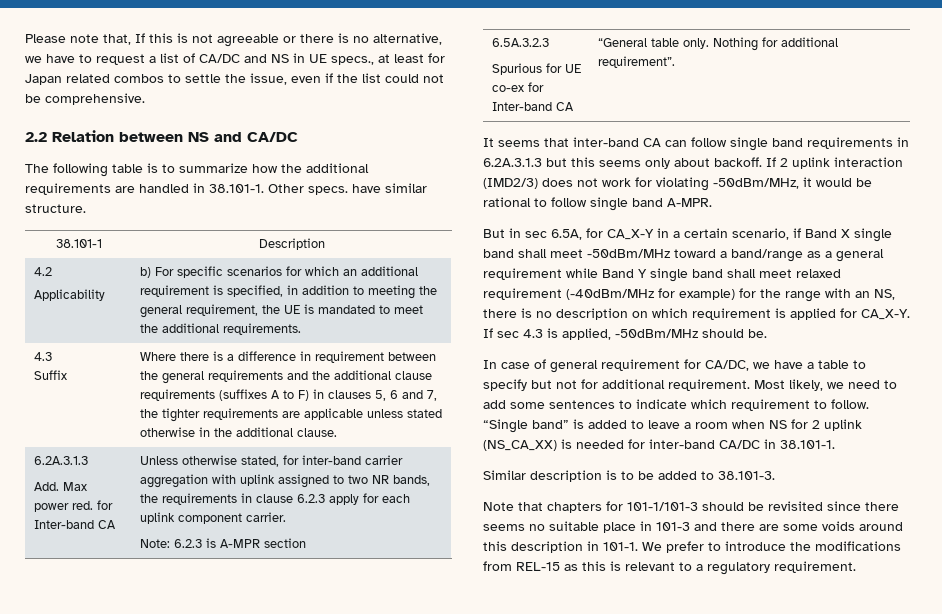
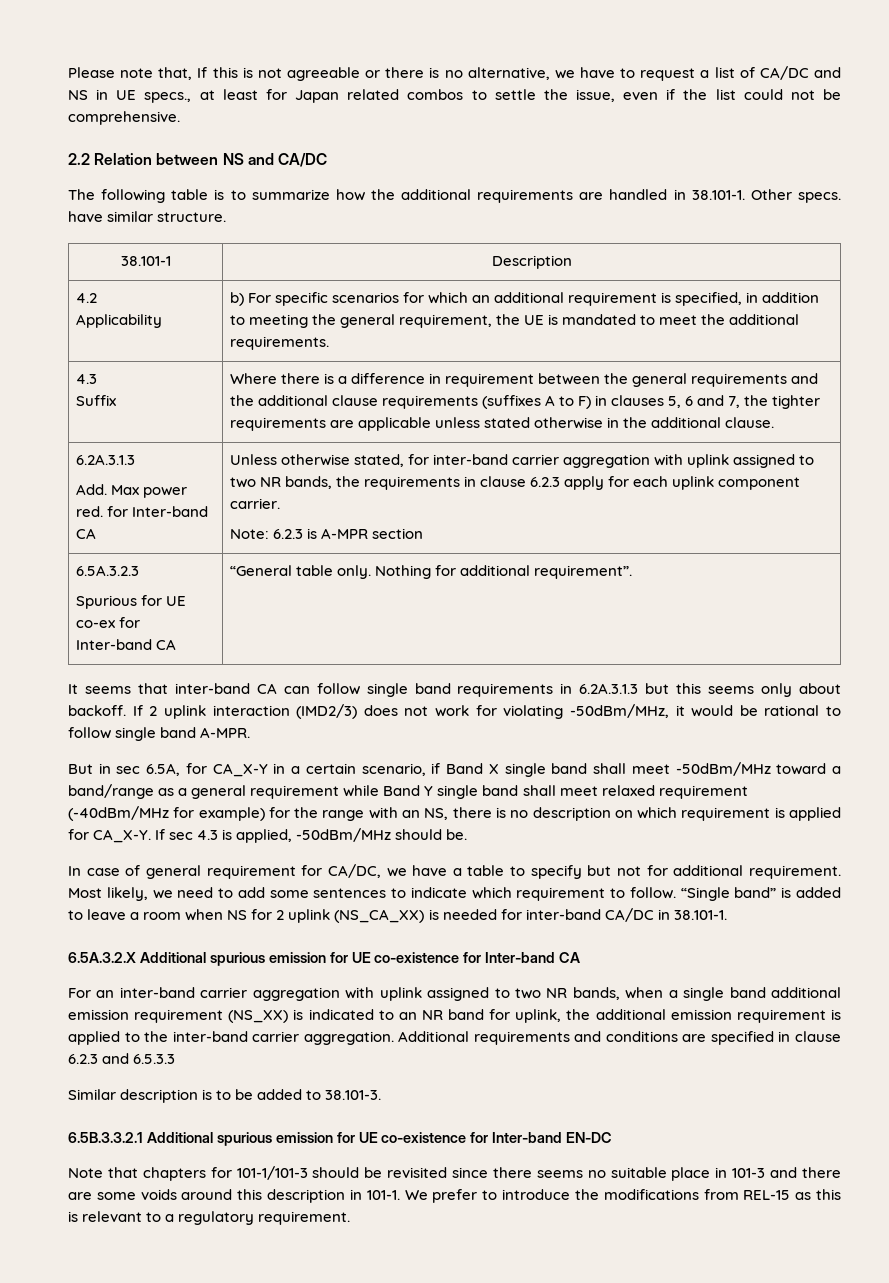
(835, 444) none -> [68,952,581,966] [68,987,841,1001] [68,1009,841,1023] [68,1031,842,1045] [68,1053,176,1064] // 6.5A.3.2.X Additional spurious emission for UE co-existence for Inter-band CA // For an inter-band carrier aggregation with uplink assigned to two NR bands, when a single band additional emission requirement (NS_XX) is indicated to an NR band for uplink, the additional emission requirement is applied to the inter-band carrier aggregation. Additional requirements and conditions are specified in clause 6.2.3 and 6.5.3.3
(775, 475) none -> [68,1132,613,1146] // 6.5B.3.3.2.1 Additional spurious emission for UE co-existence for Inter-band EN-DC

